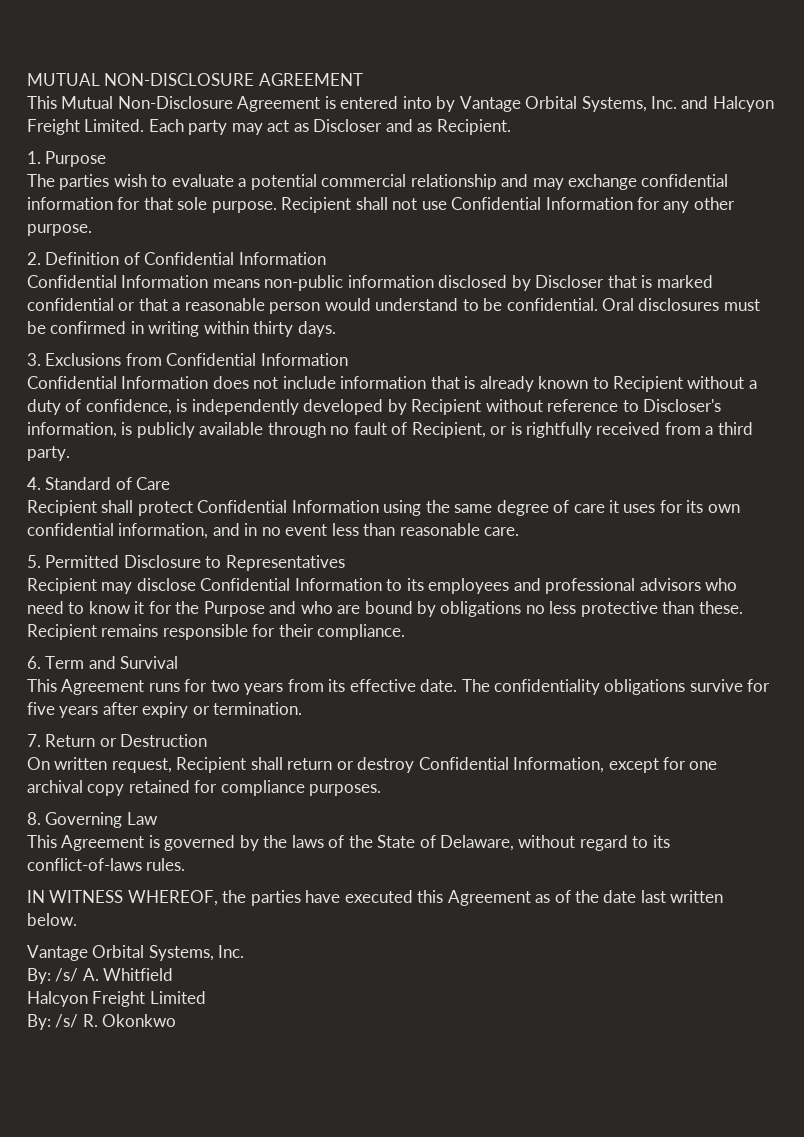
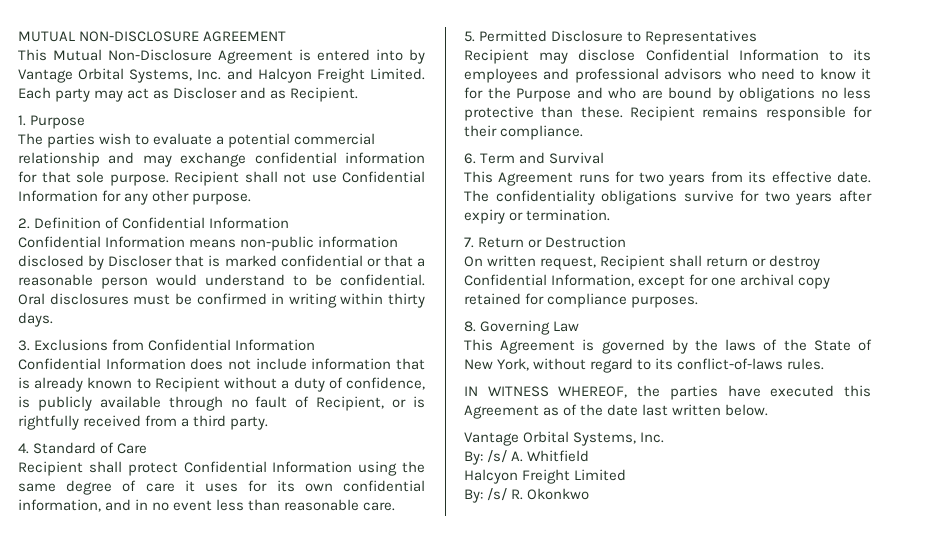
[191,399,722,415] [27,422,133,438] independently developed by Recipient without reference to Discloser's information, is -> (30, 402) none
[27,702,55,715] five -> [764,191,790,202] two
[440,835,515,851] Delaware, -> [464,358,530,371] New York,

